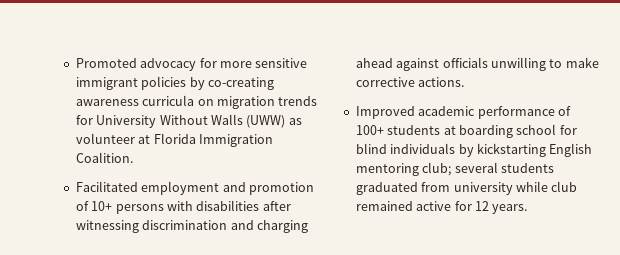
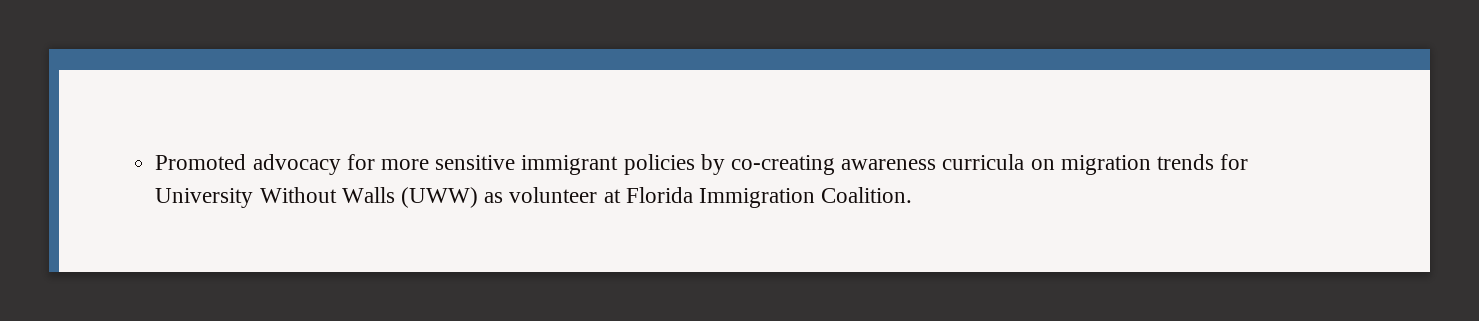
[75,181,314,195] [75,200,291,214] [75,220,308,233] [355,57,599,71] [355,77,465,87] [355,106,571,119] [355,124,577,138] [355,143,593,157] [355,162,554,176] [355,181,578,195] [355,201,528,214] // Facilitated employment and promotion of 10+ persons with disabilities after witnessing discrimination and charging ahead against officials unwilling to make corrective actions. // Improved academic performance of 100+ students at boarding school for blind individuals by kickstarting English mentoring club; several students graduated from university while club remained active for 12 years. -> (913, 195) none

